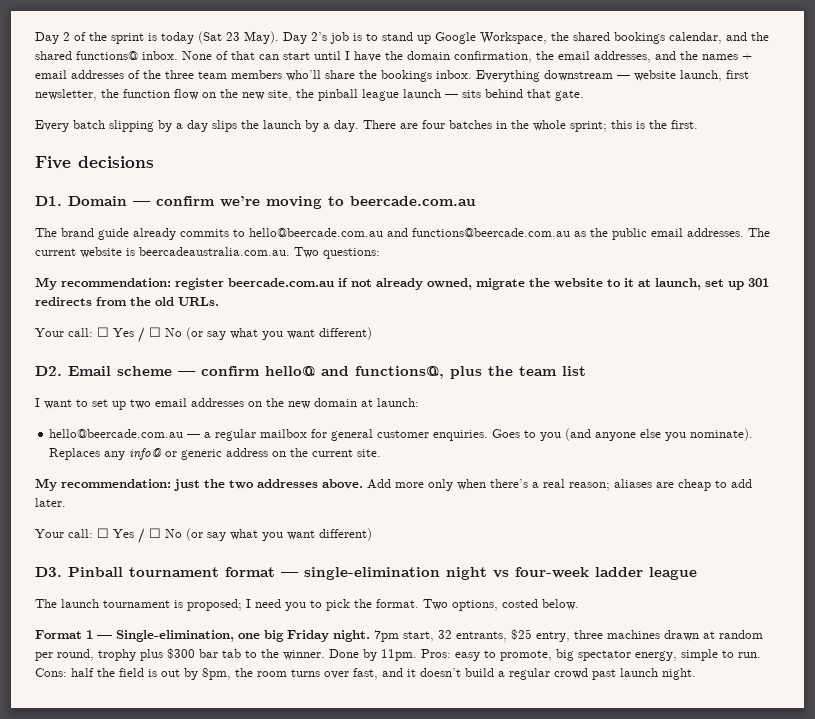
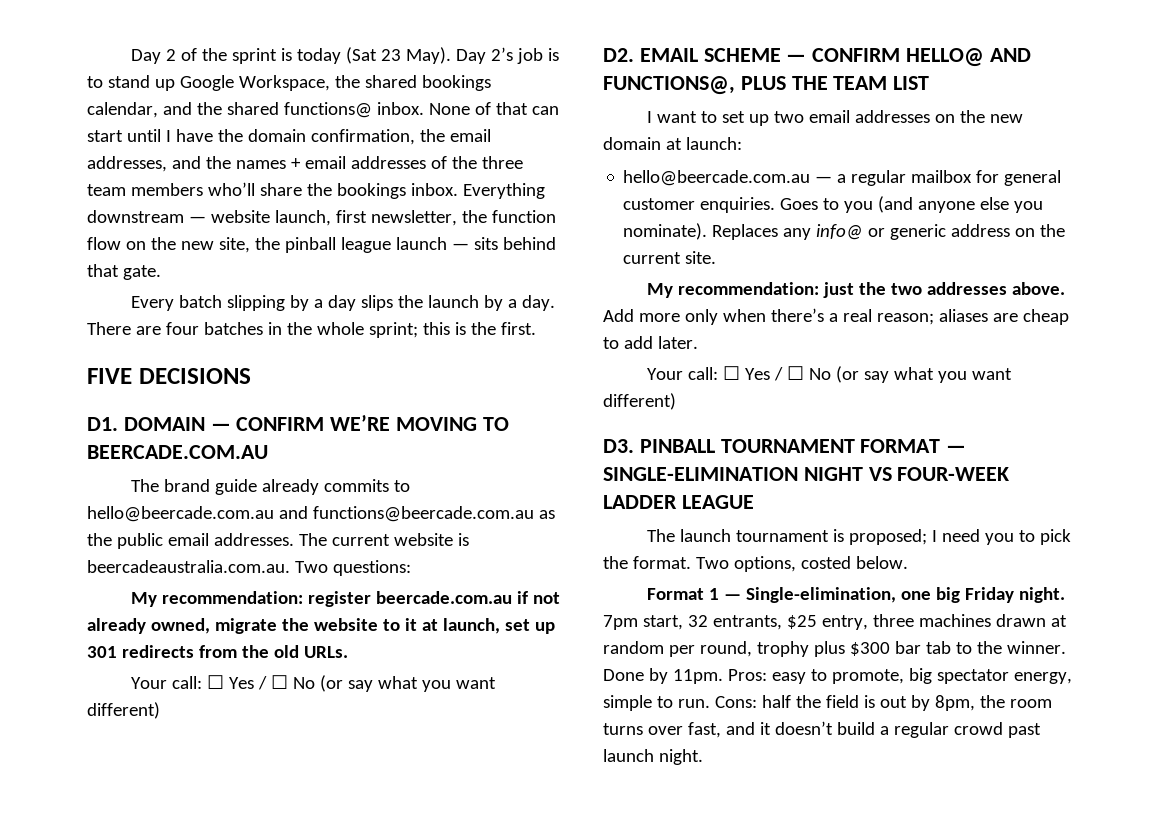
[35,156,154,169] Five decisions -> [87,368,251,384] FIVE DECISIONS
[68,196,476,209] Domain — confirm we’re moving to beercade.com.au -> [123,415,509,431] [87,445,268,459] DOMAIN — CONFIRM WE’RE MOVING TO BEERCADE.COM.AU
[68,366,586,379] Email scheme — confirm hello@ and functions@, plus the team list -> [639,48,1031,67] [603,76,930,95] EMAIL SCHEME — CONFIRM HELLO@ AND FUNCTIONS@, PLUS THE TEAM LIST
[68,567,697,580] Pinball tournament format — single-elimination night vs four-week ladder league -> [639,439,967,453] [603,467,1010,481] [603,495,754,509] PINBALL TOURNAMENT FORMAT — SINGLE-ELIMINATION NIGHT VS FOUR-WEEK LADDER LEAGUE

